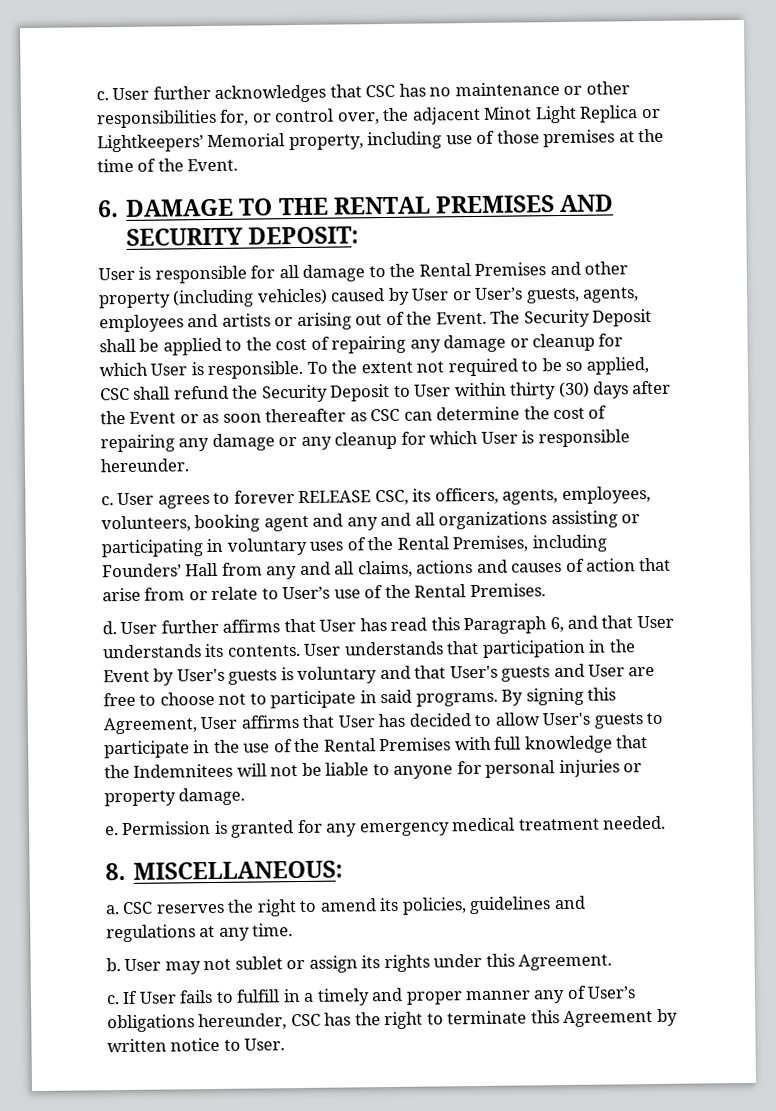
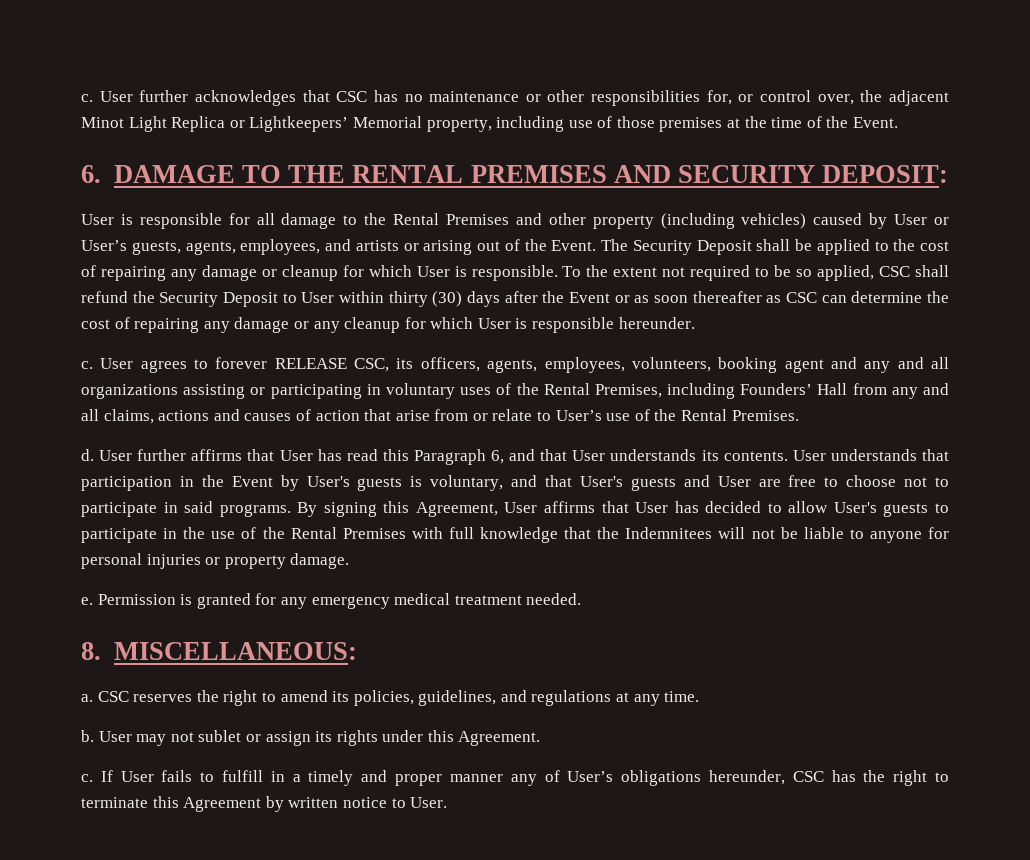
[99,314,184,333] employees -> [240,239,321,255] employees,
[297,666,378,685] voluntary -> [430,475,504,491] voluntary,
[469,896,552,915] guidelines -> [418,690,497,706] guidelines,

